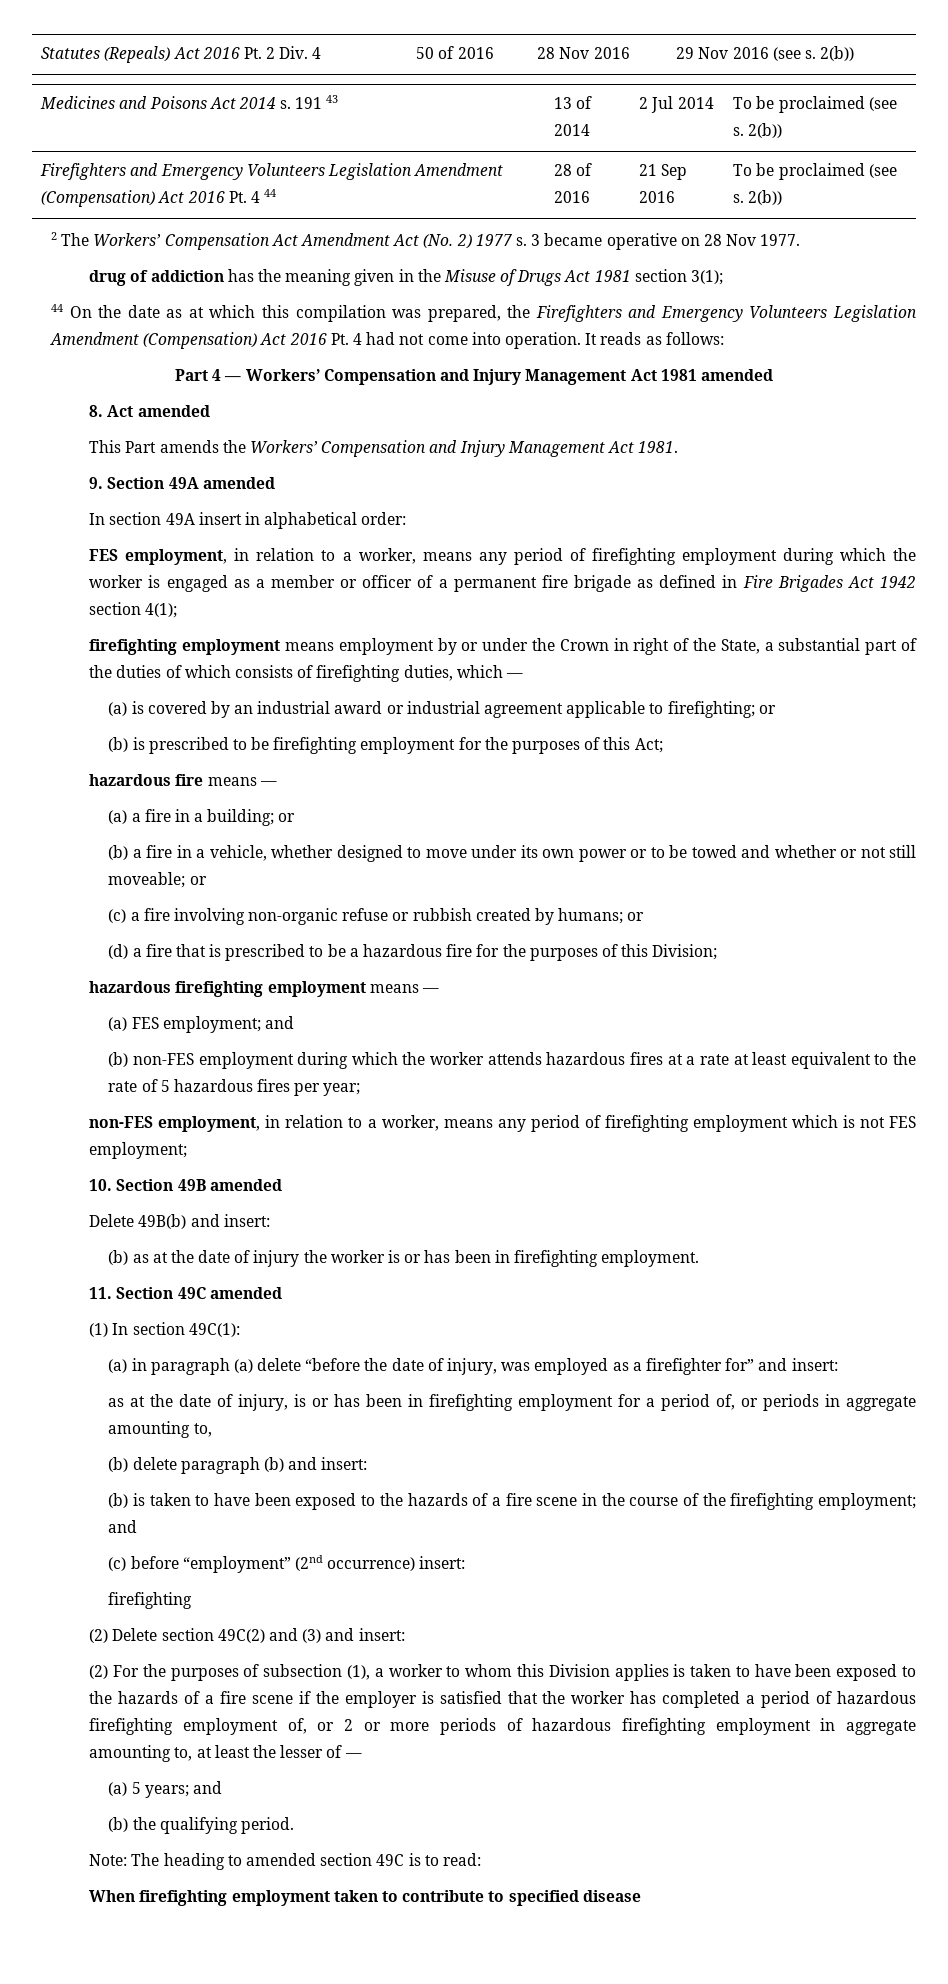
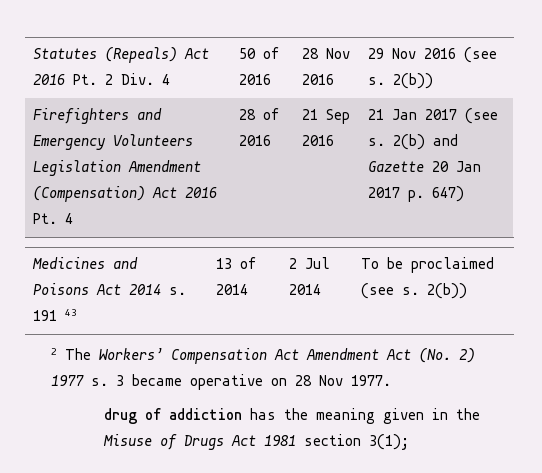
(855, 53) none -> [33,108,163,124] [33,134,194,150] [33,160,202,176] [33,186,218,202] [33,213,74,224] [239,108,281,120] [239,135,272,146] [302,109,351,124] [302,135,335,146] [368,108,499,124] [368,134,459,150] [368,161,482,172] [368,186,465,202] // Firefighters and Emergency Volunteers Legislation Amendment (Compensation) Act 2016 Pt. 4 | 28 of 2016 | 21 Sep 2016 | 21 Jan 2017 (see s. 2(b) and Gazette 20 Jan 2017 p. 647)
[40,163,504,180] [41,189,277,207] [554,163,593,176] [554,191,591,203] [639,164,688,180] [639,191,676,203] [733,163,897,180] [733,190,783,205] // Firefighters and Emergency Volunteers Legislation Amendment (Compensation) Act 2016 Pt. 4 44 | 28 of 2016 | 21 Sep 2016 | To be proclaimed (see s. 2(b)) -> (468, 291) none
[51,304,918,322] [50,332,724,349] [175,369,773,385] [89,405,210,417] [89,440,679,457] [89,477,275,489] [89,512,407,529] [89,548,917,565] [89,575,916,592] [89,602,178,618] [89,638,917,655] [89,665,523,682] [108,701,776,718] [108,737,663,754] [89,774,277,786] [108,809,296,826] [108,845,916,862] [108,872,207,888] [108,908,645,925] [108,944,718,961] [89,981,440,997] [108,1016,294,1033] [108,1052,916,1069] [108,1079,361,1096] [89,1115,916,1132] [89,1142,188,1159] [89,1179,282,1191] [89,1214,270,1229] [108,1250,700,1267] [89,1287,282,1299] [89,1322,240,1337] [108,1358,838,1375] [108,1394,916,1411] [108,1421,212,1438] [108,1457,368,1474] [108,1493,917,1510] [108,1520,138,1533] [108,1555,466,1573] [108,1592,193,1609] [89,1628,405,1643] [89,1664,916,1681] [89,1691,916,1708] [89,1718,916,1735] [89,1745,362,1762] [108,1781,222,1798] [108,1817,294,1834] [89,1853,481,1870] [89,1890,641,1906] // 44 On the date as at which this compilation was prepared, the Firefighters and Emergency Volunteers Legislation Amendment (Compensation) Act 2016 Pt. 4 had not come into operation. It reads as follows: // Part 4 — Workers’ Compensation and Injury Management Act 1981 amended // 8. Act amended // This Part amends the Workers’ Compensation and Injury Management Act 1981. // 9. Section 49A amended // In section 49A insert in alphabetical order: // FES employment, in relation to a worker, means any period of firefighting employment during which the worker is engaged as a member or officer of a permanent fire brigade as defined in Fire Brigades Act 1942 section 4(1); // firefighting employment means employment by or under the Crown in right of the State, a substantial part of the duties of which consists of firefighting duties, which — // (a) is covered by an industrial award or industrial agreement applicable to firefighting; or // (b) is prescribed to be firefighting employment for the purposes of this Act; // hazardous fire means — // (a) a fire in a building; or // (b) a fire in a vehicle, whether designed to move under its own power or to be towed and whether or not still moveable; or // (c) a fire involving non-organic refuse or rubbish created by humans; or // (d) a fire that is prescribed to be a hazardous fire for the purposes of this Division; // hazardous firefighting employment means — // (a) FES employment; and // (b) non-FES employment during which the worker attends hazardous fires at a rate at least equivalent to the rate of 5 hazardous fires per year; // non-FES employment, in relation to a worker, means any period of firefighting employment which is not FES employment; // 10. Section 49B amended // Delete 49B(b) and insert: // (b) as at the date of injury the worker is or has been in firefighting employment. // 11. Section 49C amended // (1) In section 49C(1): // (a) in paragraph (a) delete “before the date of injury, was employed as a firefighter for” and insert: // as at the date of injury, is or has been in firefighting employment for a period of, or periods in aggregate amounting to, // (b) delete paragraph (b) and insert: // (b) is taken to have been exposed to the hazards of a fire scene in the course of the firefighting employment; and // (c) before “employment” (2nd occurrence) insert: // firefighting // (2) Delete section 49C(2) and (3) and insert: // (2) For the purposes of subsection (1), a worker to whom this Division applies is taken to have been exposed to the hazards of a fire scene if the employer is satisfied that the worker has completed a period of hazardous firefighting employment of, or 2 or more periods of hazardous firefighting employment in aggregate amounting to, at least the lesser of — // (a) 5 years; and // (b) the qualifying period. // Note: The heading to amended section 49C is to read: // When firefighting employment taken to contribute to specified disease -> (410, 442) none

